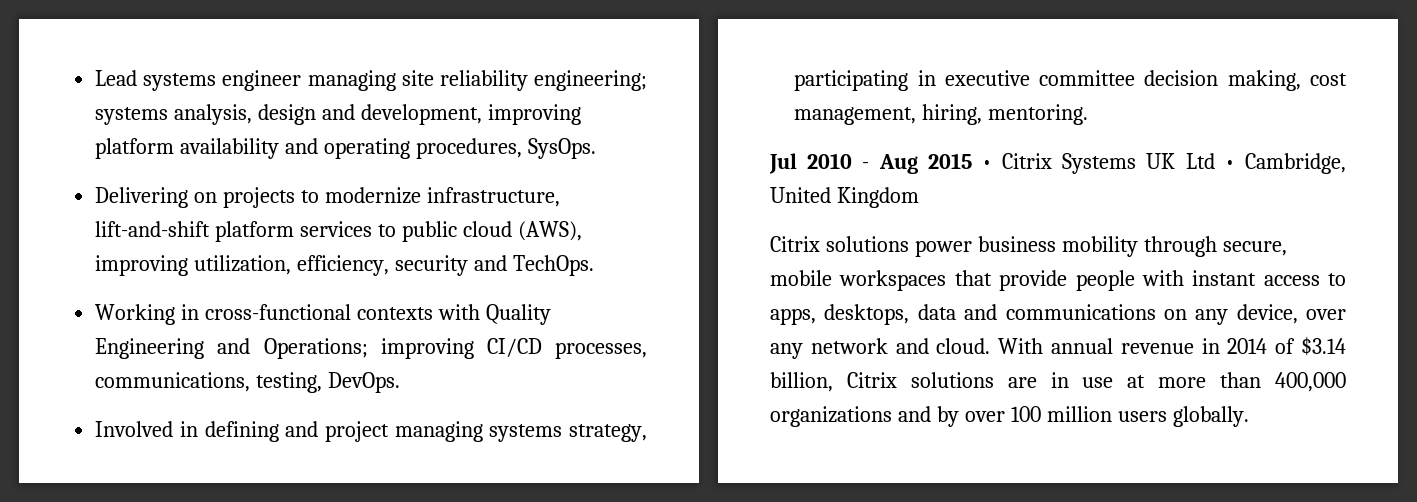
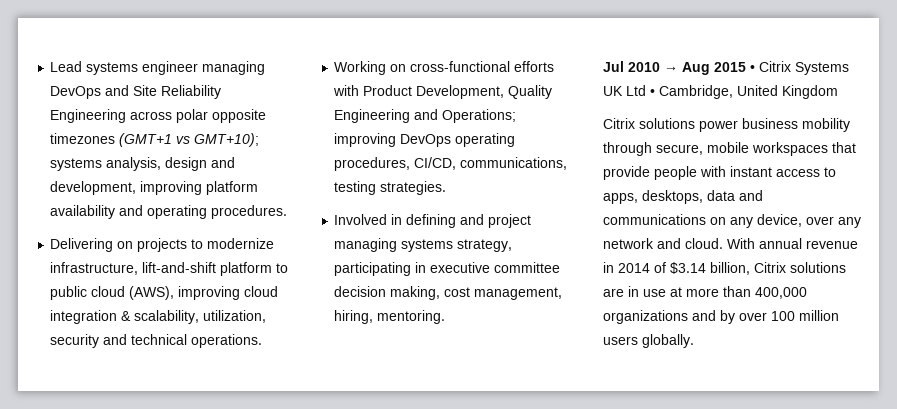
[401,70,647,91] site reliability engineering; -> [50,85,222,99] [50,109,267,123] [50,133,260,147] DevOps and Site Reliability Engineering across polar opposite timezones (GMT+1 vs GMT+10);
[415,138,596,159] procedures, SysOps. -> [211,205,288,219] procedures.
[300,221,373,237] services -> (273, 269) none
[194,255,594,276] [95,304,480,325] utilization, efficiency, security and TechOps. // Working in cross-functional contexts with -> [244,286,279,297] [50,310,267,324] [50,334,263,348] [334,61,555,75] [333,85,505,99] cloud integration & scalability, utilization, security and technical operations. // Working on cross-functional efforts with Product Development,
[486,338,647,359] [95,372,401,393] CI/CD processes, communications, testing, DevOps. -> [400,133,516,147] [334,157,568,171] [334,181,447,195] DevOps operating procedures, CI/CD, communications, testing strategies.
[862,162,870,169] - -> [664,66,678,72] →

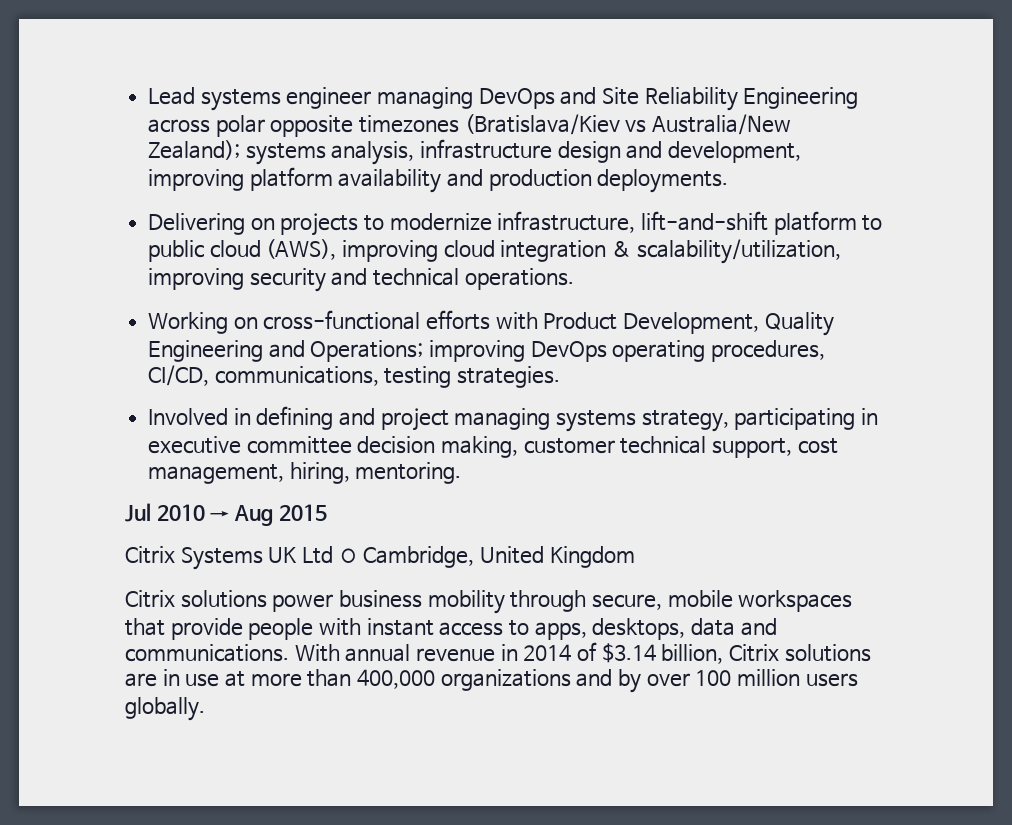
[119,133,260,147] (GMT+1 vs GMT+10); -> [464,114,792,135] [148,140,241,160] (Bratislava/Kiev vs Australia/New Zealand);
(162, 164) none -> [420,139,553,159] infrastructure
[147,205,288,219] operating procedures. -> [488,169,729,193] production deployments.
[134,310,267,324] scalability, utilization, -> [636,239,841,264] [148,268,245,290] scalability/utilization, improving
(441, 293) none -> [523,436,793,458] customer technical support,
[750,65,755,72] • -> (327, 512) //
[650,89,655,96] • -> [338,548,358,563] ◦
[603,214,861,228] [603,238,723,249] communications on any device, over any network and cloud. -> [125,644,289,662] communications.

